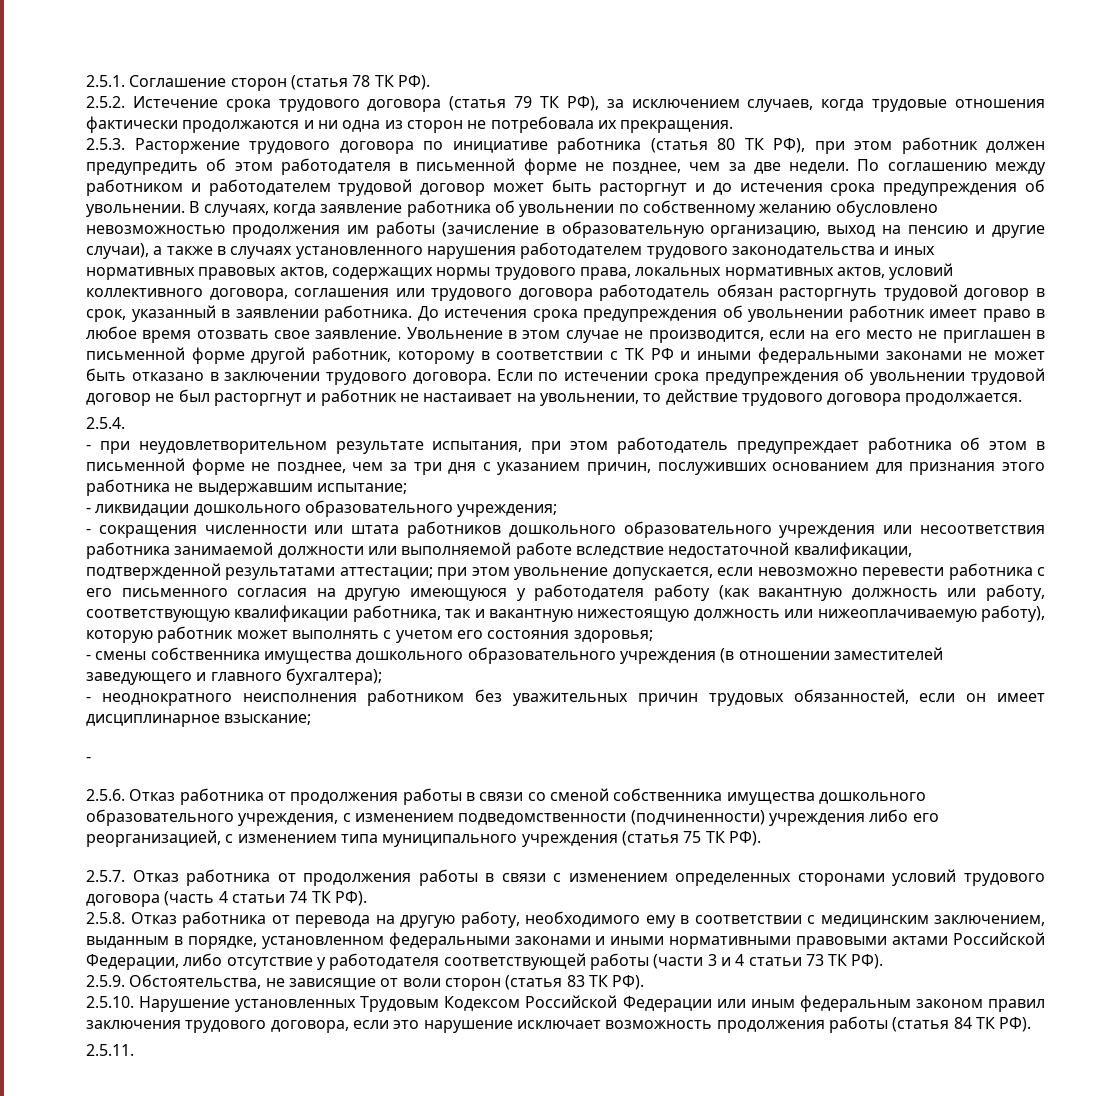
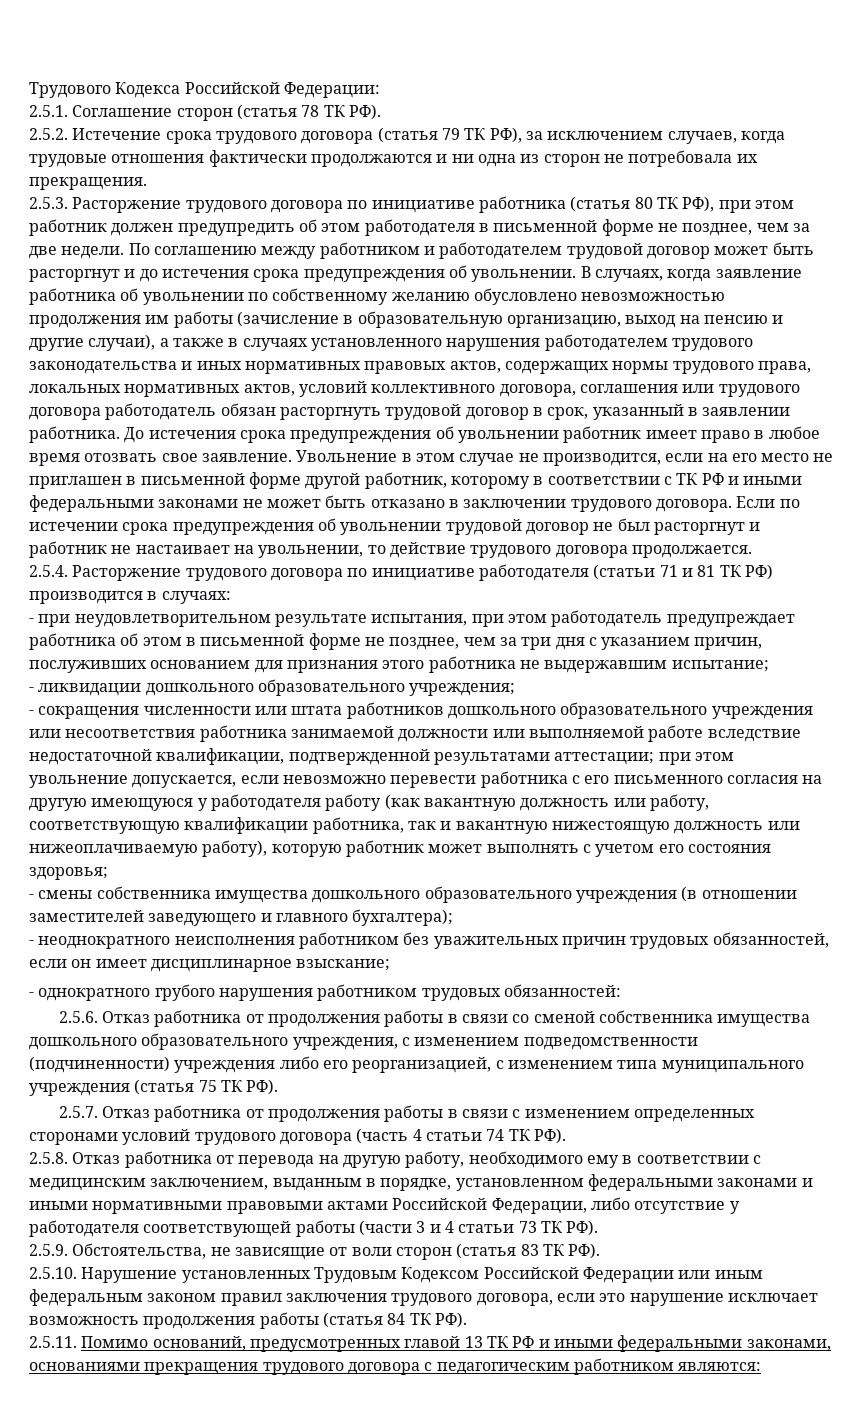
(86, 81) none -> [29,82,380,98] Трудового Кодекса Российской Федерации: //
(125, 423) none -> [72,564,773,581] [29,591,231,604] Расторжение трудового договора по инициативе работодателя (статьи 71 и 81 ТК РФ) производится в случаях:
(91, 759) none -> [38,984,621,1001] однократного грубого нарушения работником трудовых обязанностей:
(134, 1050) none -> [81,1335,831,1352] [29,1358,762,1375] Помимо оснований, предусмотренных главой 13 ТК РФ и иными федеральными законами, основаниями прекращения трудового договора с педагогическим работником являются:

